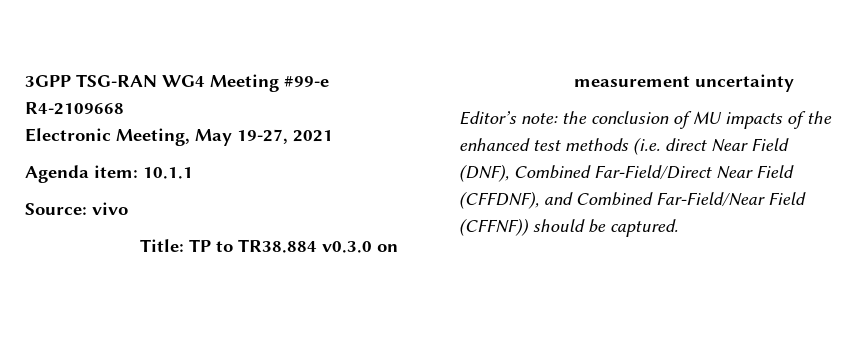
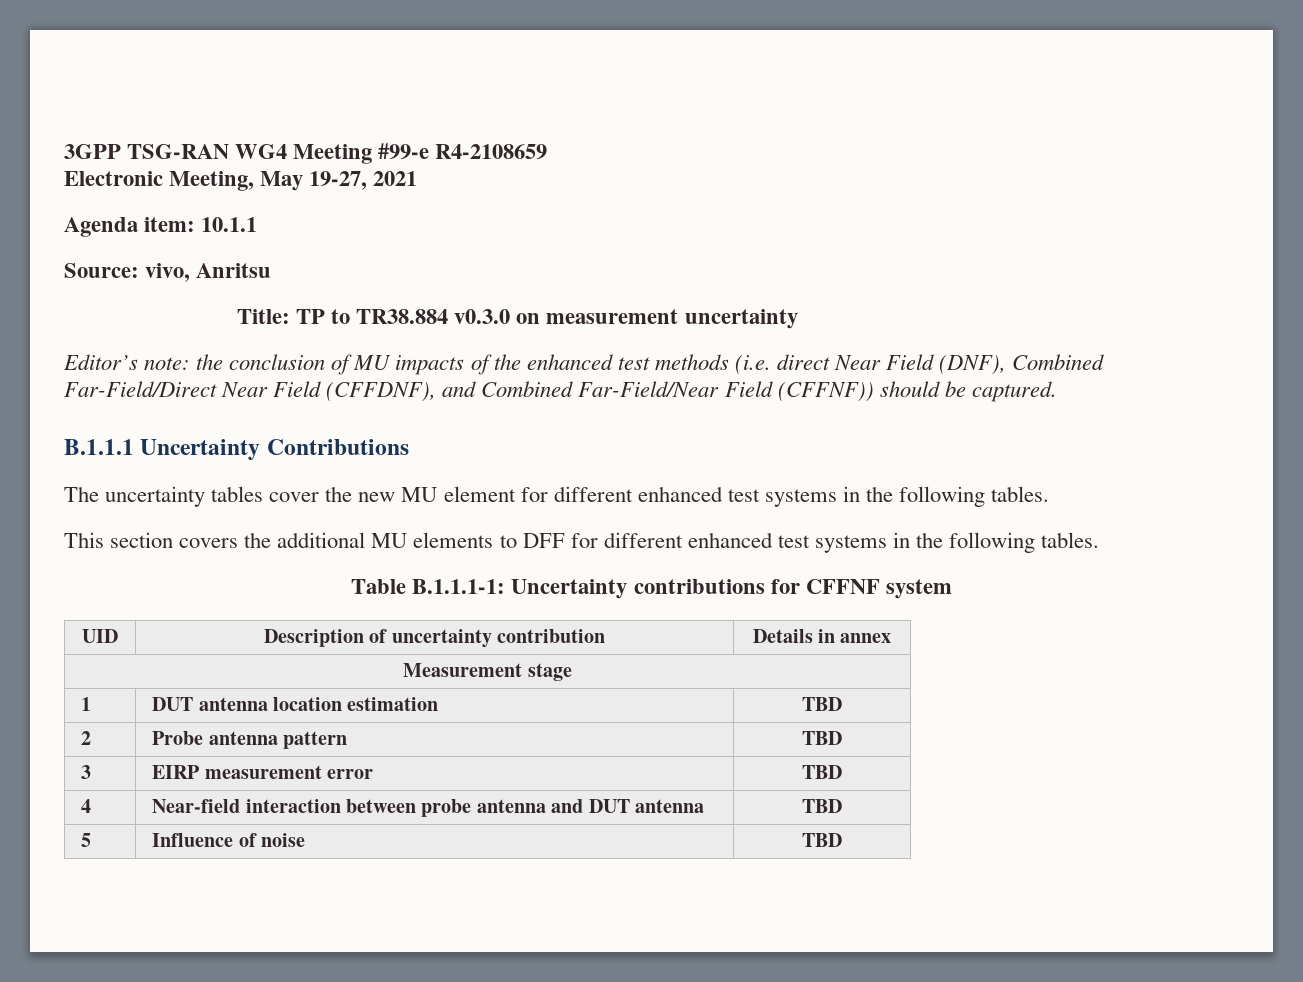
[25,102,124,115] R4-2109668 -> [435,144,548,159] R4-2108659
[92,202,128,215] vivo -> [145,263,272,282] vivo, Anritsu
(678, 228) none -> [64,439,409,460] [64,486,1050,507] [64,532,1100,553] [351,579,952,599] [82,629,118,643] [263,629,606,648] [752,629,892,643] [403,663,572,681] [81,697,92,711] [152,697,439,711] [802,697,842,711] [81,731,92,745] [152,731,347,749] [802,731,842,745] [81,765,92,779] [152,765,373,779] [802,765,842,779] [81,799,92,813] [152,799,704,817] [802,799,842,813] [81,833,92,847] [152,833,305,847] [802,833,842,847] // B.1.1.1 Uncertainty Contributions // The uncertainty tables cover the new MU element for different enhanced test systems in the following tables. // This section covers the additional MU elements to DFF for different enhanced test systems in the following tables. // Table B.1.1.1-1: Uncertainty contributions for CFFNF system // UID | Description of uncertainty contribution | Details in annex // Measurement stage // 1 | DUT antenna location estimation | TBD // 2 | Probe antenna pattern | TBD // 3 | EIRP measurement error | TBD // 4 | Near-field interaction between probe antenna and DUT antenna | TBD // 5 | Influence of noise | TBD

